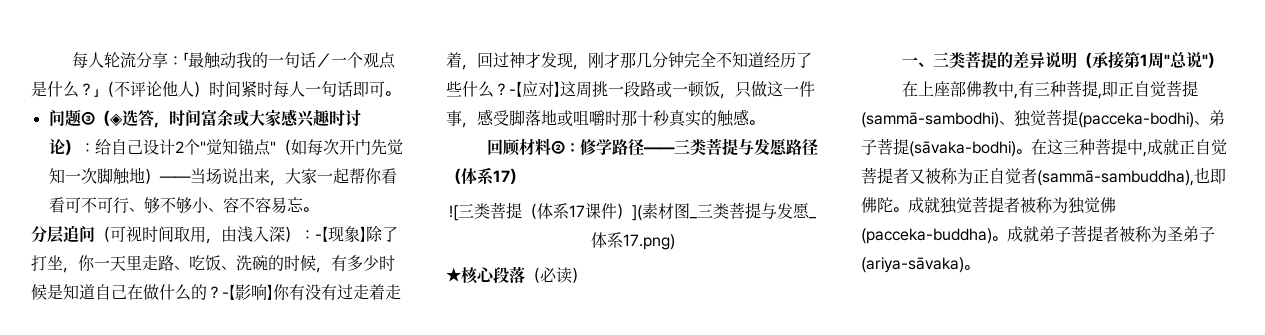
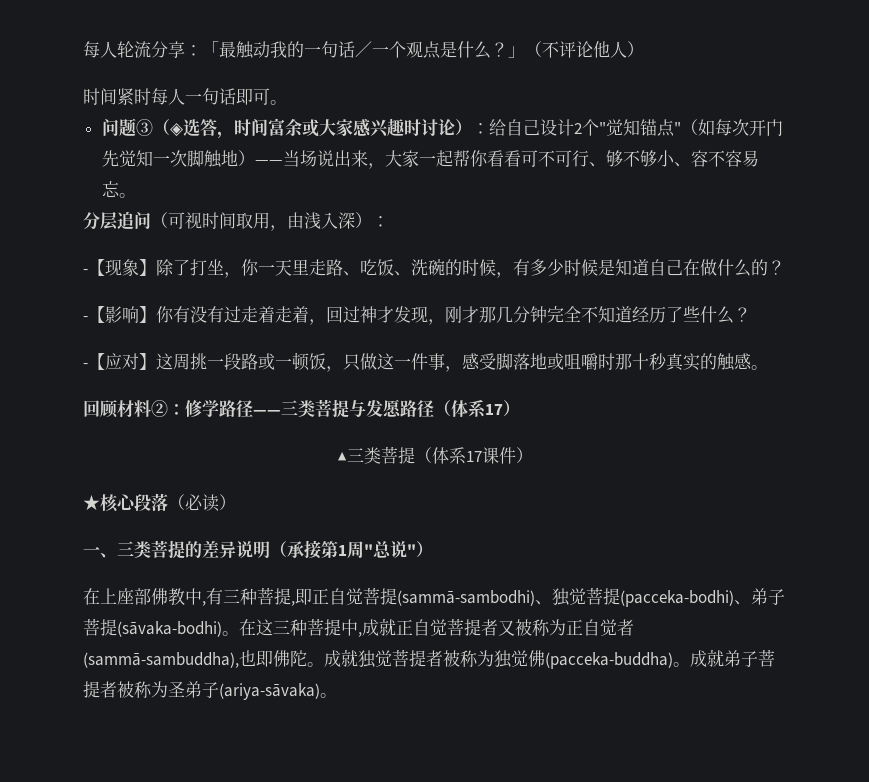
(209, 89) none -> (644, 49) //
(315, 235) none -> (389, 221) //
(222, 292) none -> (785, 267) //
(509, 89) none -> (751, 314) //
[449,205,459,221] ![ -> [336,452,347,462] ▲
[632,202,816,221] [590,232,675,250] ](素材图_三类菩提与发愿_体系17.png) -> (533, 455) none

